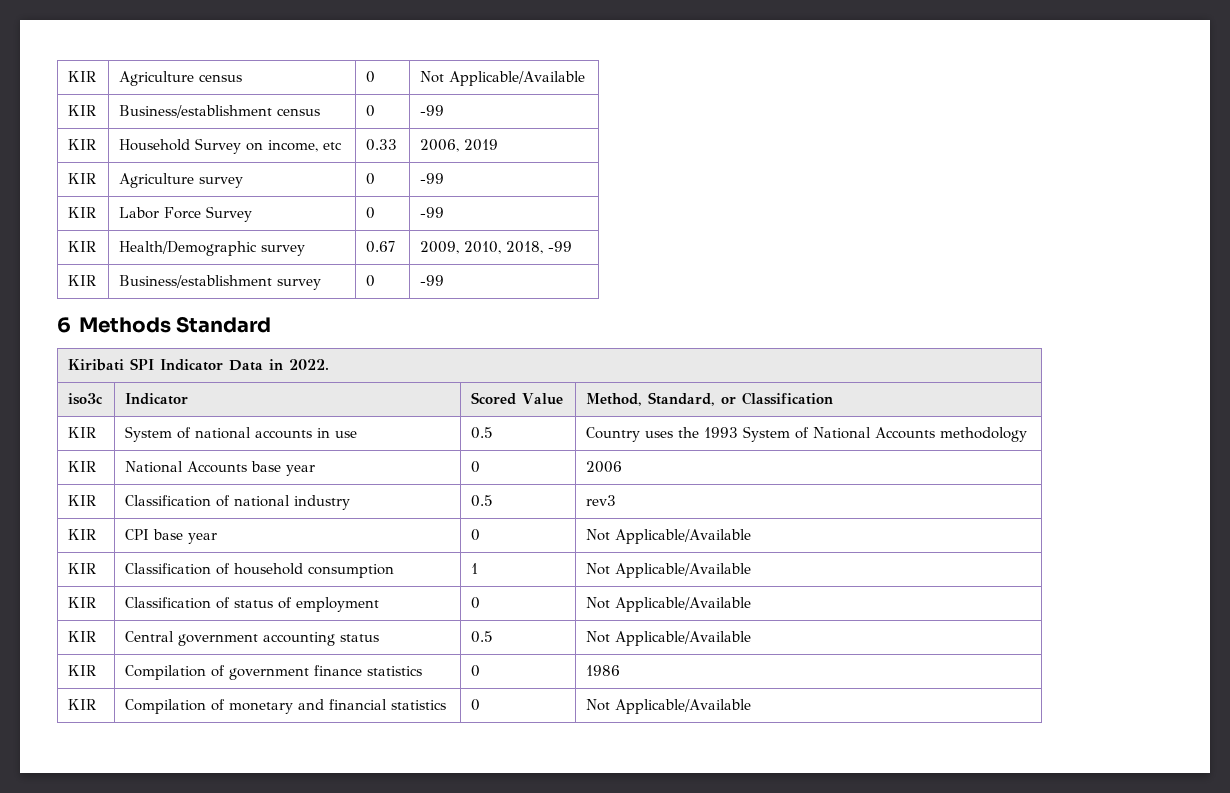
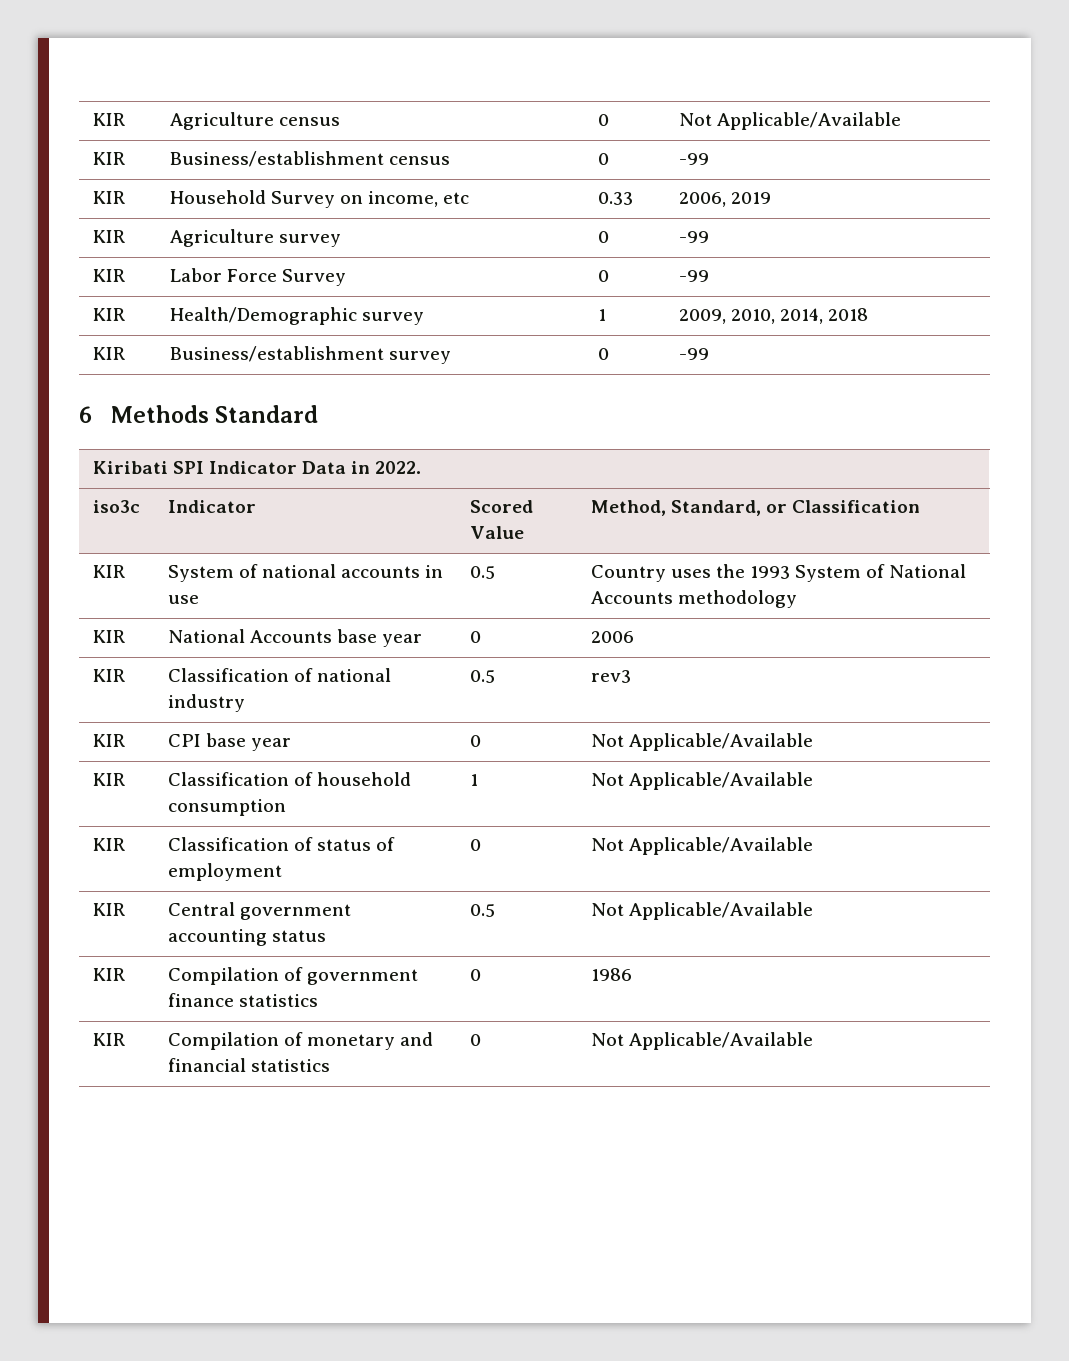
[366,241,396,253] 0.67 -> [597,309,606,321] 1
[506,241,573,254] 2018, -99 -> [779,308,868,324] 2014, 2018

